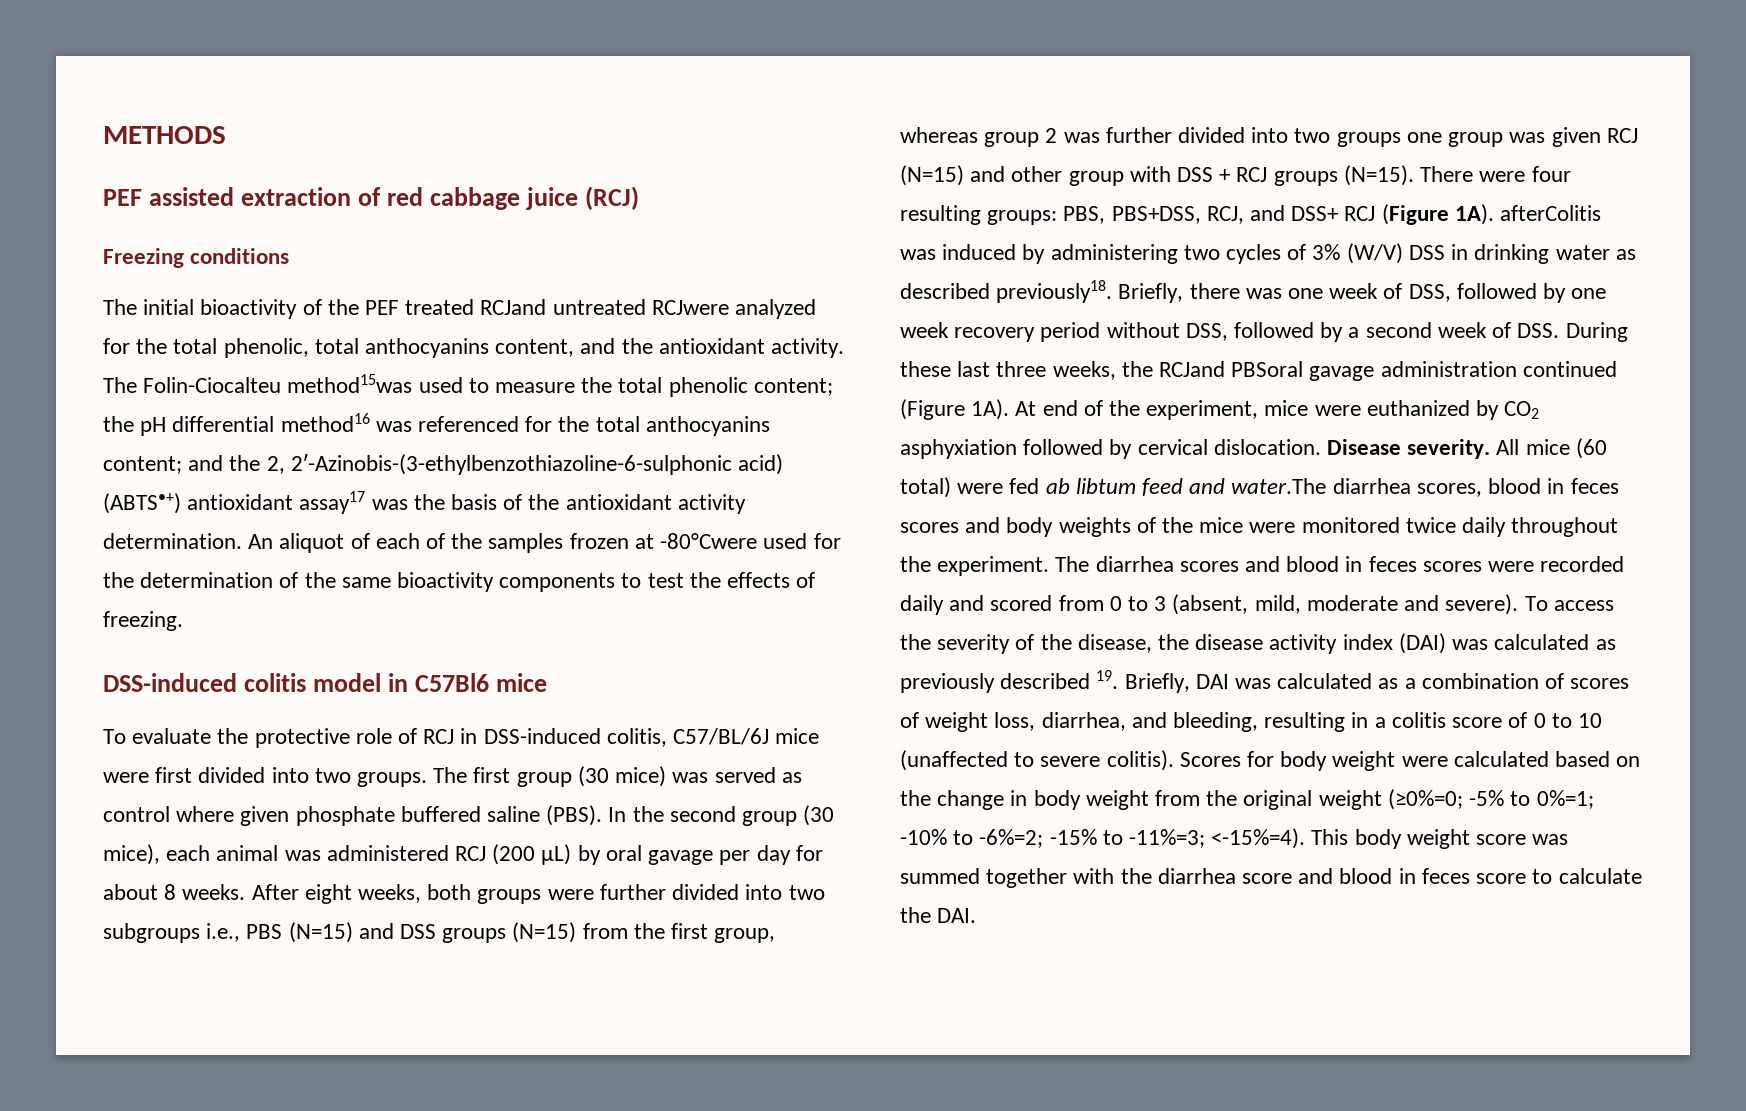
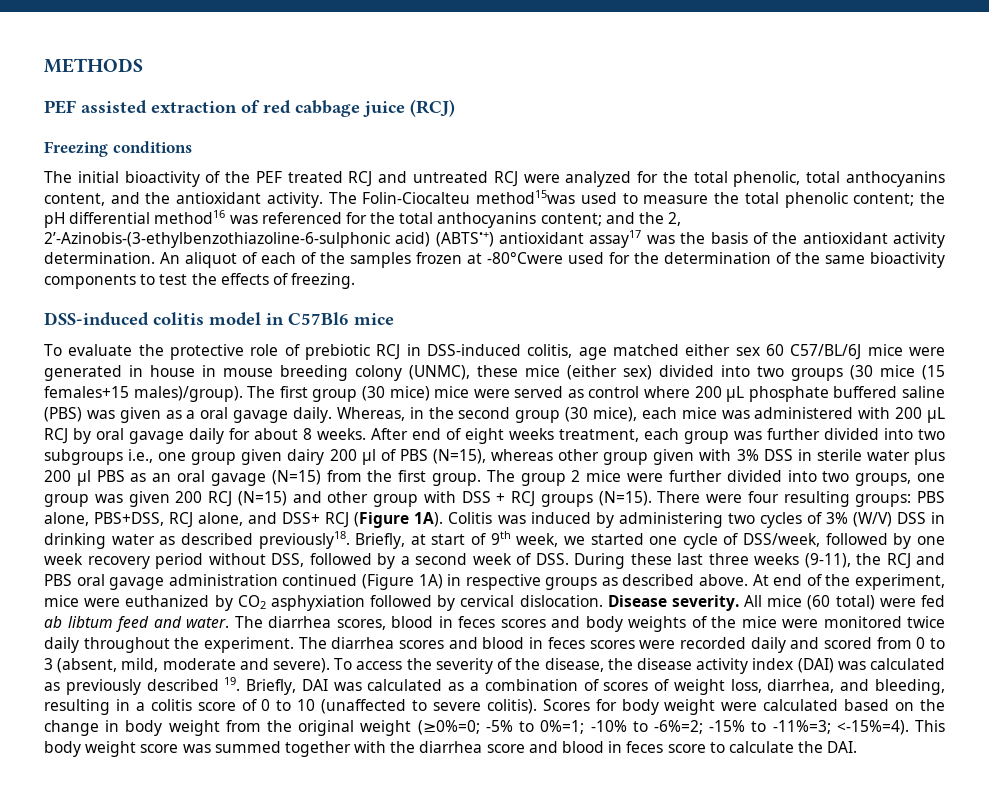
[480,299,729,315] RCJand untreated RCJwere -> [348,171,560,187] RCJ and untreated RCJ were
(418, 736) none -> [305,344,370,360] prebiotic
[673,728,820,745] [103,767,428,787] C57/BL/6J mice were first divided into two groups. -> [578,344,946,360] [44,365,945,381] [44,386,243,402] age matched either sex 60 C57/BL/6J mice were generated in house in mouse breeding colony (UNMC), these mice (either sex) divided into two groups (30 mice (15 females+15 males)/group).
[672,772,709,783] was -> [434,386,510,398] mice were
[240,806,290,826] given -> [694,386,745,402] 200 µL
[546,805,627,826] (PBS). In -> [44,407,424,423] (PBS) was given as a oral gavage daily. Whereas, in
[216,845,279,861] animal -> [681,407,717,419] mice
[455,844,572,865] RCJ (200 µL) -> [858,407,946,423] [44,428,68,444] with 200 µL RCJ
[719,845,791,865] per day -> [189,428,224,444] daily
[304,884,594,904] eight weeks, both groups were -> [412,428,762,444] end of eight weeks treatment, each group was
[246,922,776,943] [900,127,1401,147] PBS (N=15) and DSS groups (N=15) from the first group, whereas group 2 was further divided into two groups -> [158,449,945,465] [44,470,912,486] one group given dairy 200 µl of PBS (N=15), whereas other group given with 3% DSS in sterile water plus 200 µl PBS as an oral gavage (N=15) from the first group. The group 2 mice were further divided into two groups,
(1601, 137) none -> [175,491,203,503] 200
[1063,206,1244,224] PBS, PBS+DSS, RCJ, -> [917,491,945,503] [44,512,244,528] PBS alone, PBS+DSS, RCJ alone,
[1500,205,1602,221] afterColitis -> [448,512,493,524] Colitis
[1189,283,1451,302] there was one week of DSS, -> [410,531,821,549] at start of 9th week, we started one cycle of DSS/week,
[1052,361,1617,381] [900,399,1010,420] weeks, the RCJand PBSoral gavage administration continued (Figure 1A). -> [754,553,945,569] [44,574,749,590] weeks (9-11), the RCJ and PBS oral gavage administration continued (Figure 1A) in respective groups as described above.
[1231,478,1327,494] water.The -> [186,616,263,628] water. The

